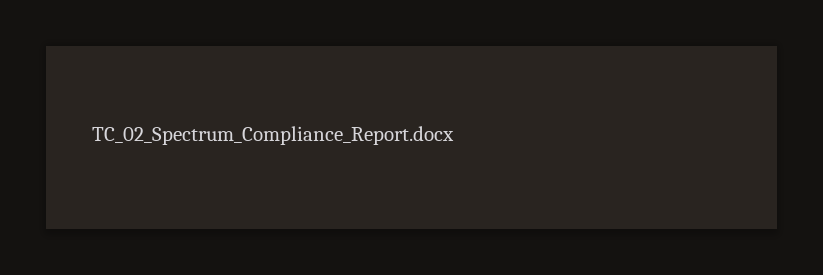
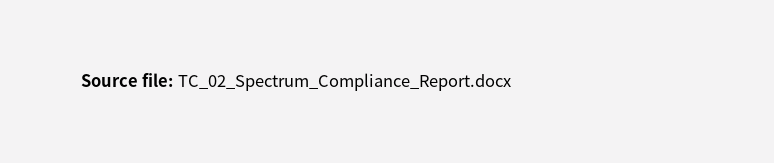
(92, 135) none -> [81,73,174,87] Source file:

